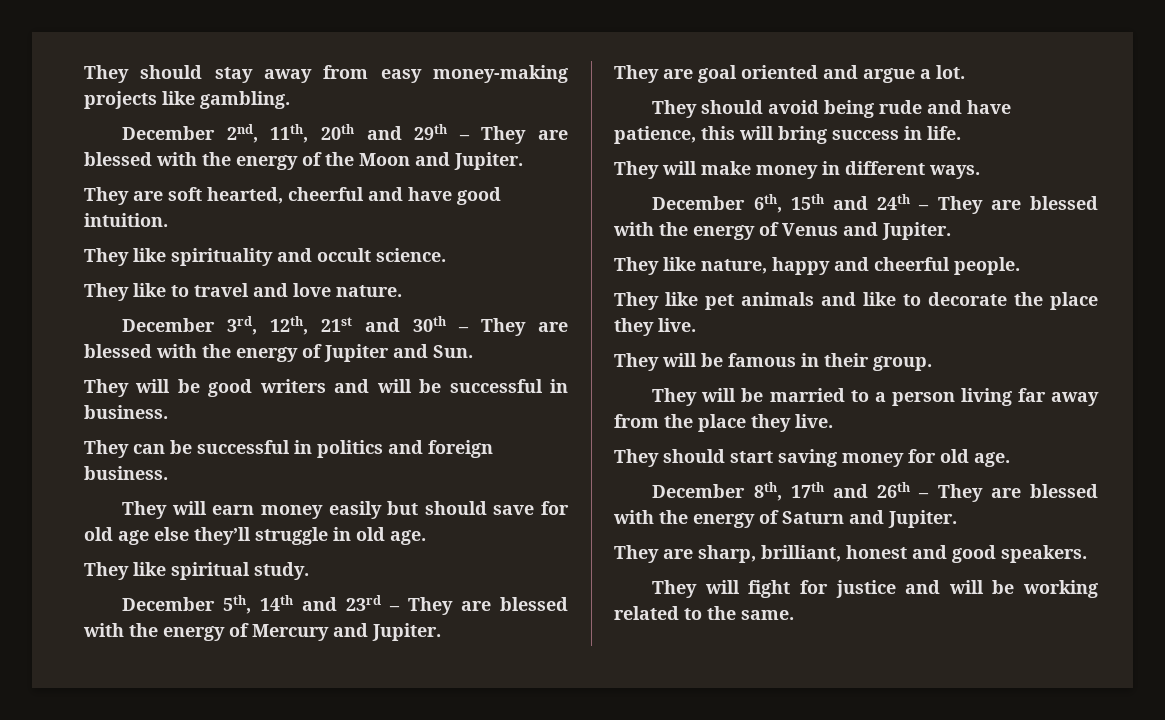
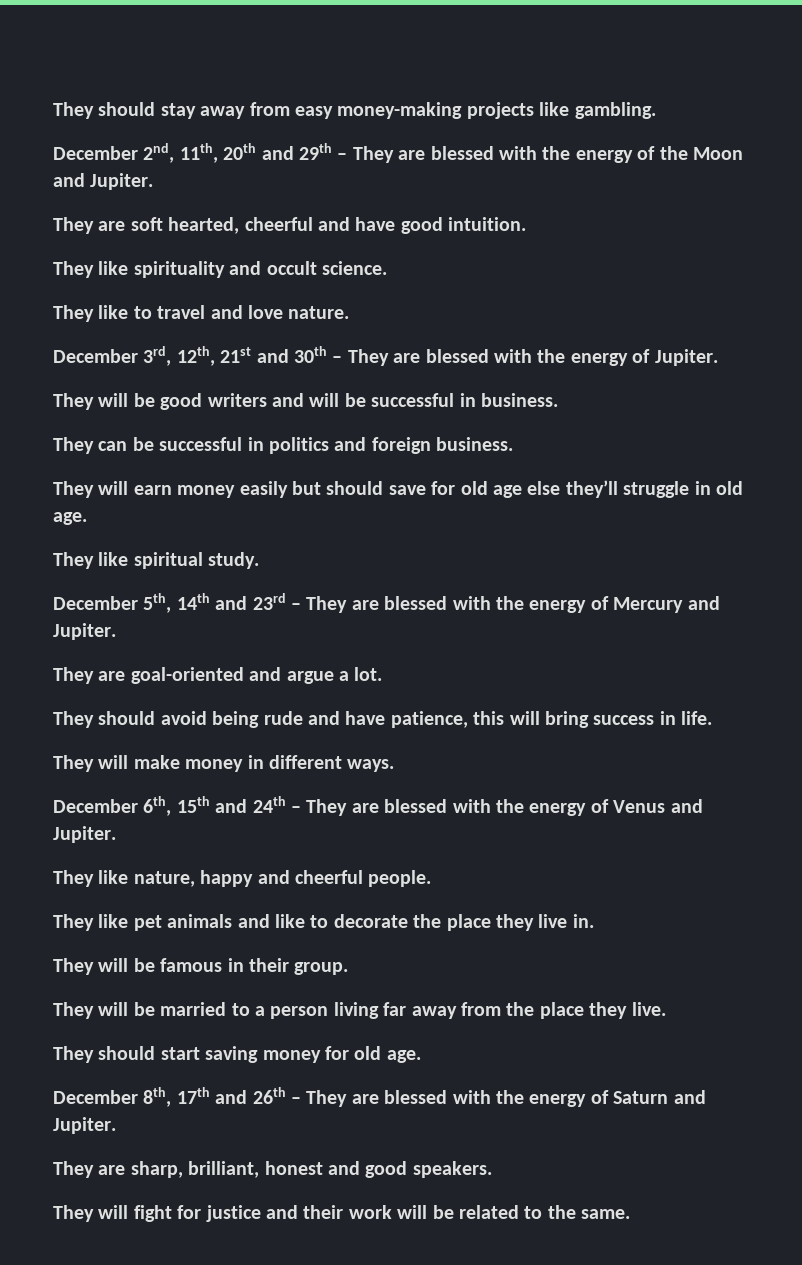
[324,344,473,362] Jupiter and Sun. -> [654,349,718,366] Jupiter.
[698,65,818,83] goal oriented -> [130,667,244,684] goal-oriented
[658,318,696,332] live. -> [538,914,594,928] live in.
[948,580,1098,598] will be working -> [303,1205,454,1219] their work will be

